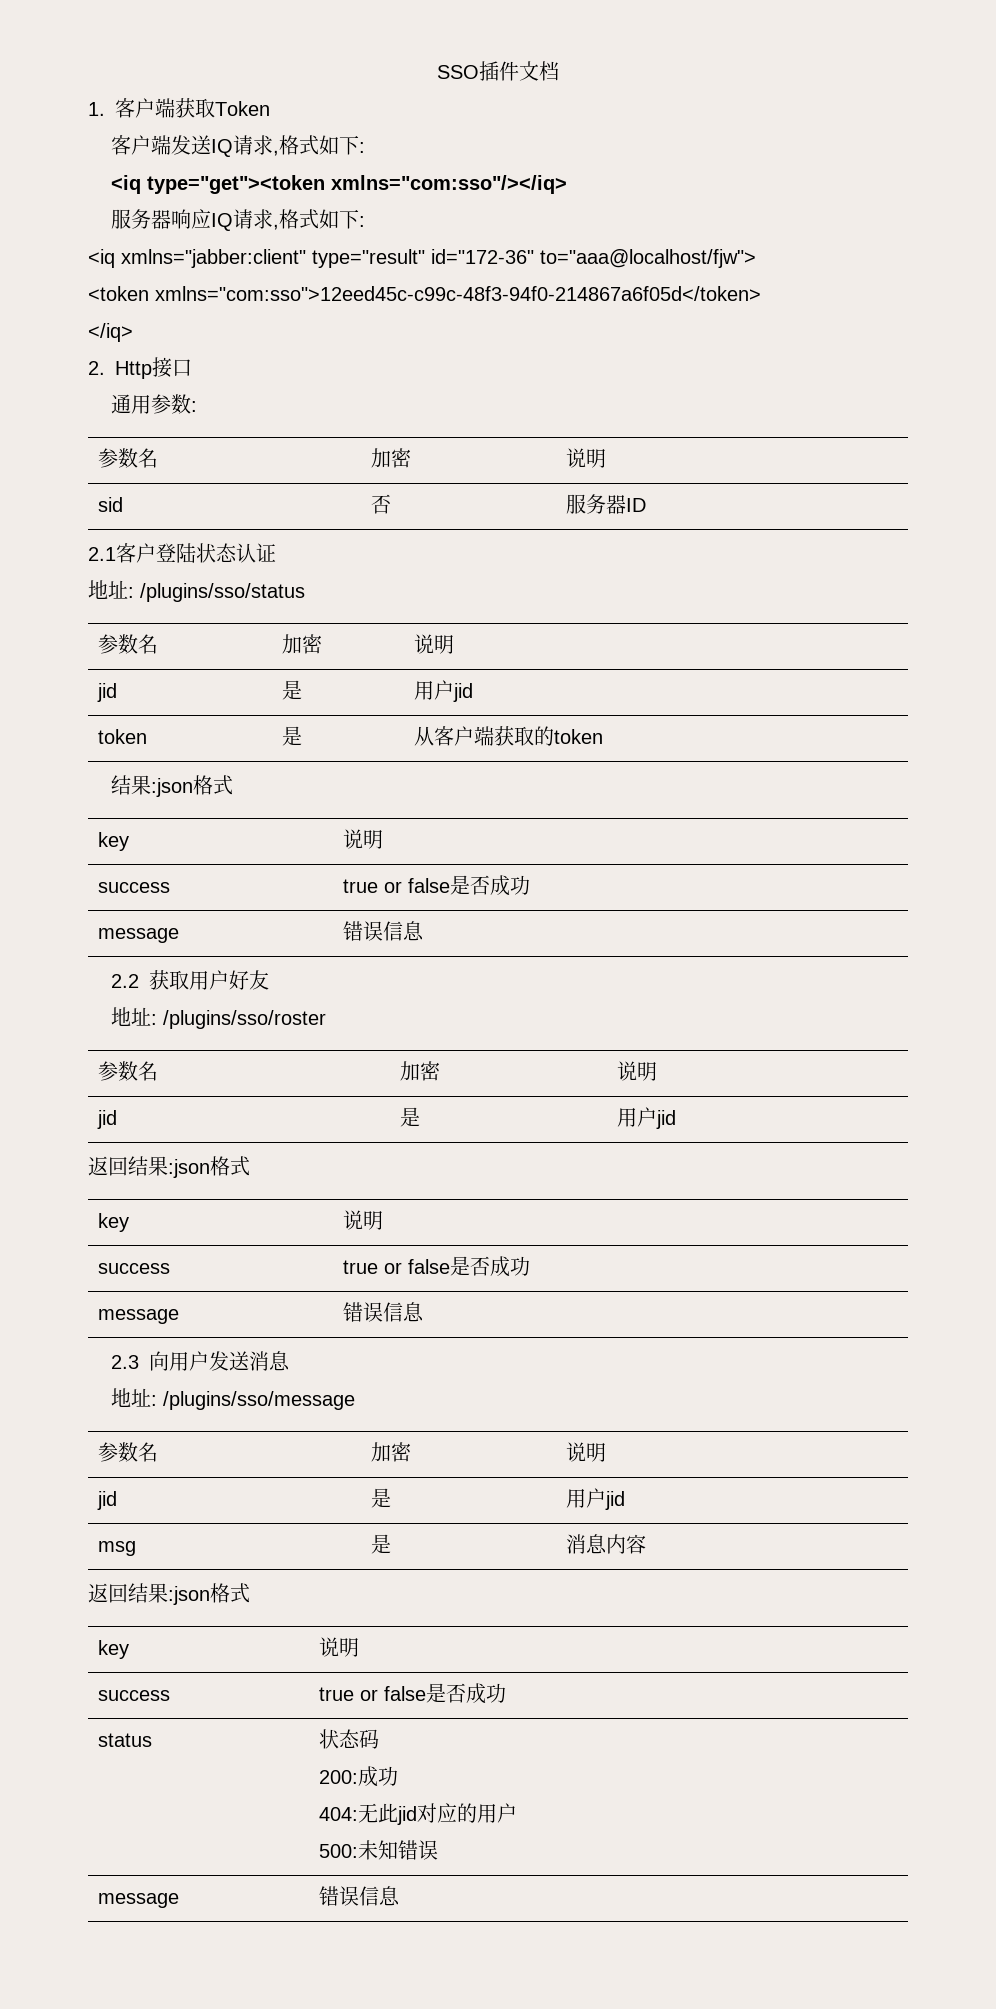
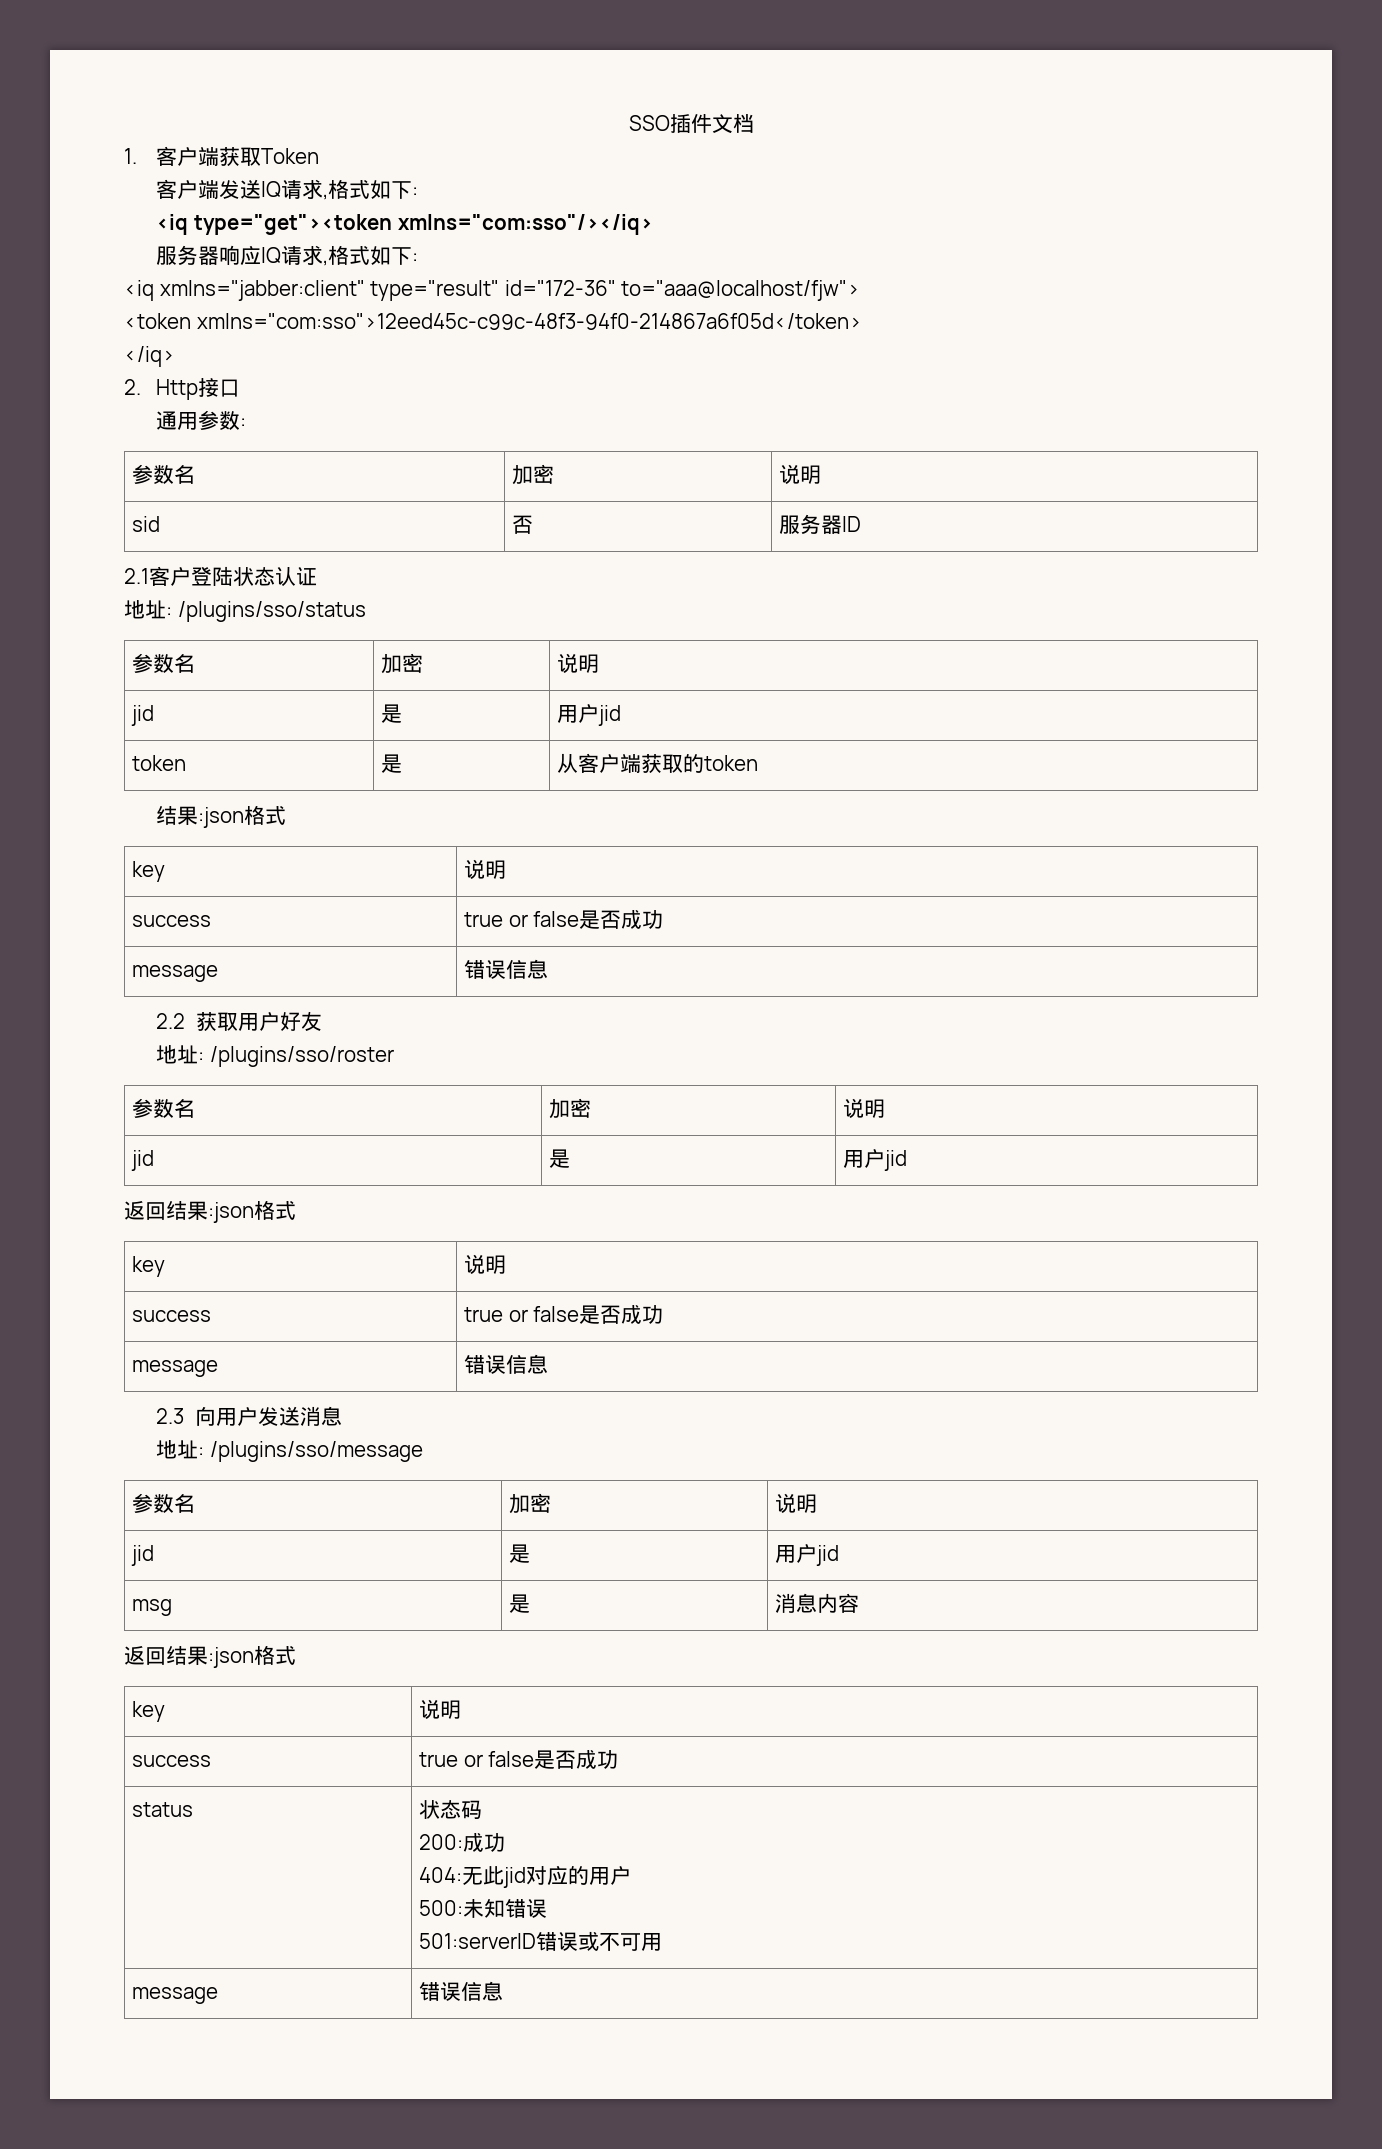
(439, 1850) none -> [419,1931,663,1951] // 501:serverID错误或不可用

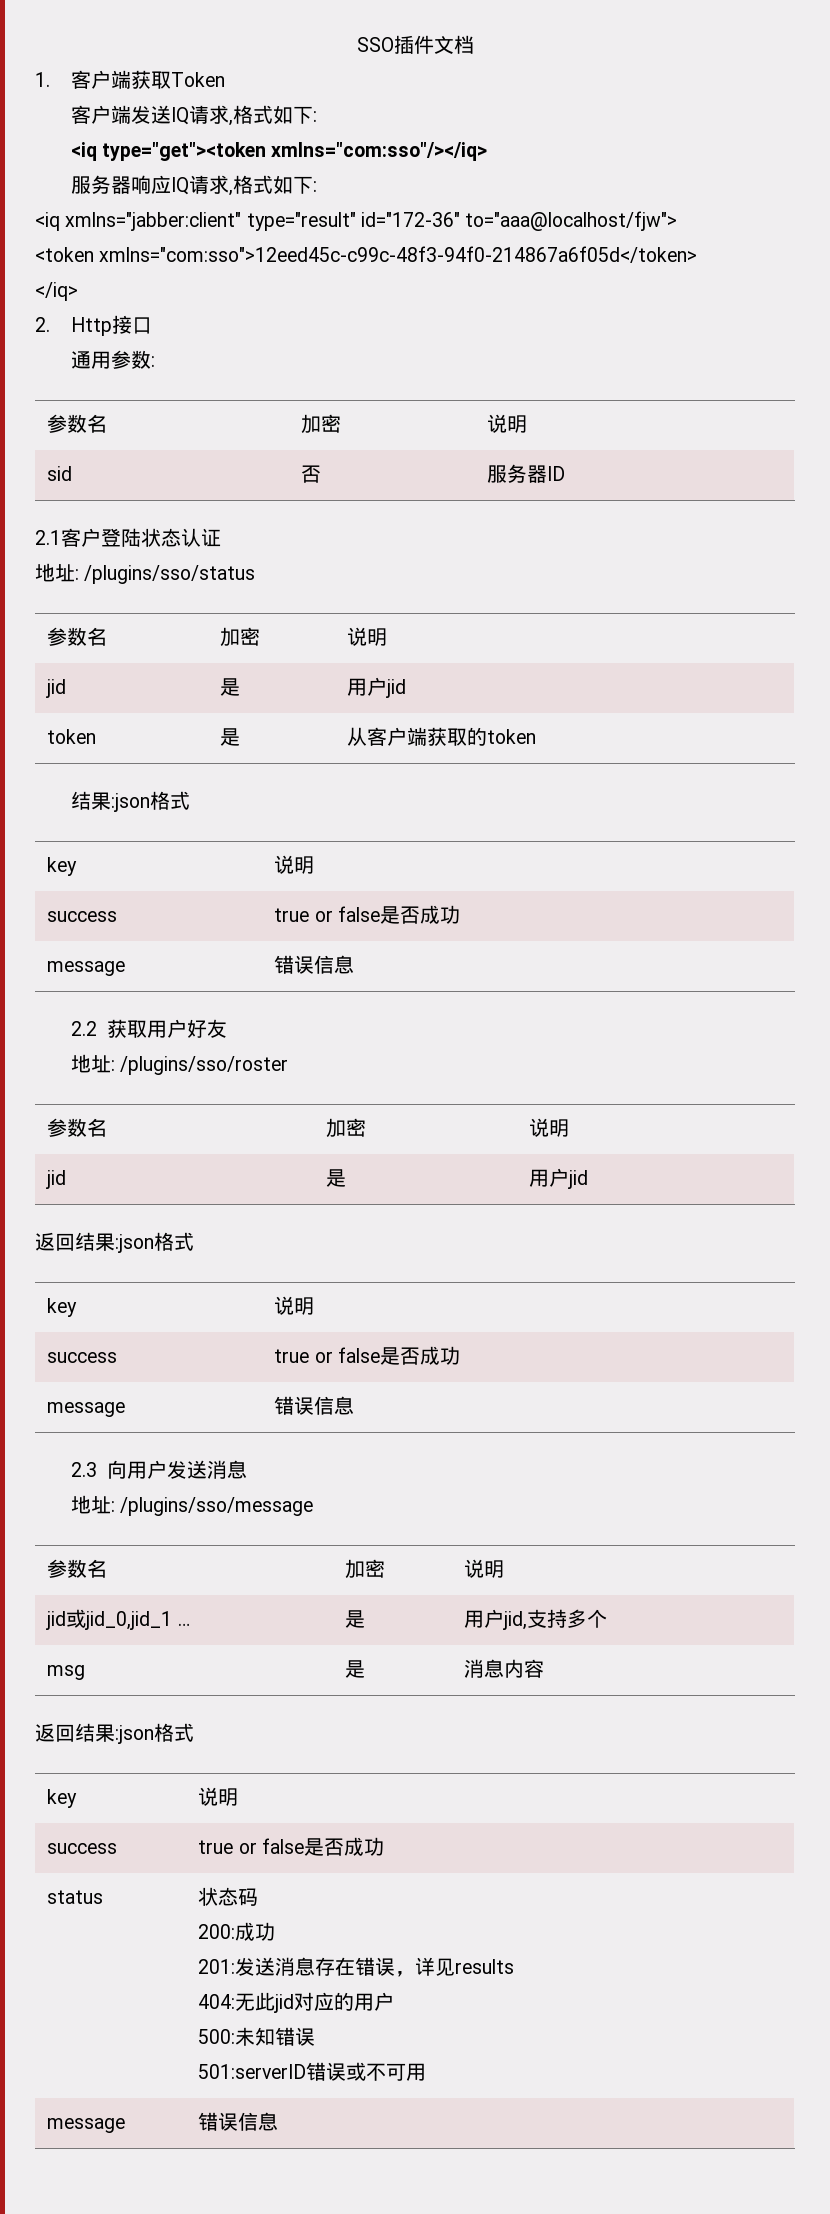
[509,1544,531,1563] [775,1544,840,1566] | 是 | 用户jid -> [66,1609,190,1630] [345,1610,366,1628] [464,1609,608,1630] 或jid_0,jid_1 … | 是 | 用户jid,支持多个
(506, 1842) none -> [198,1957,515,1977] // 201:发送消息存在错误，详见results

